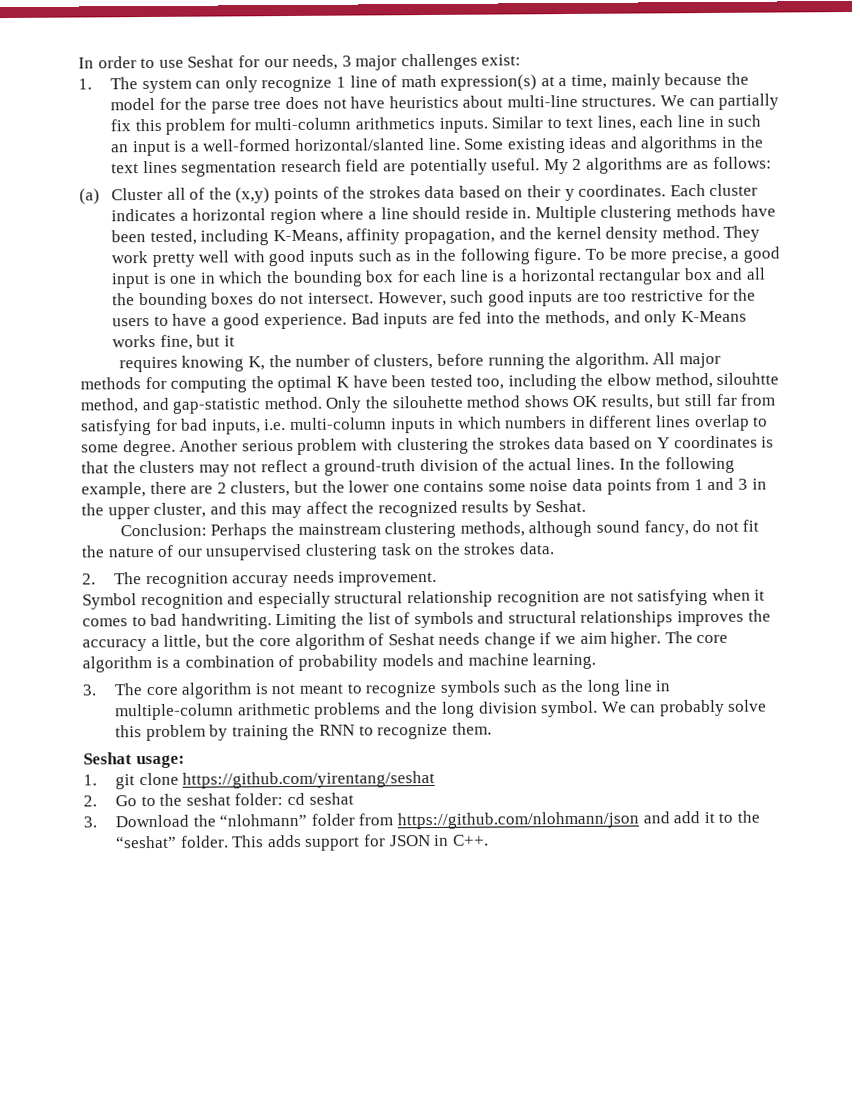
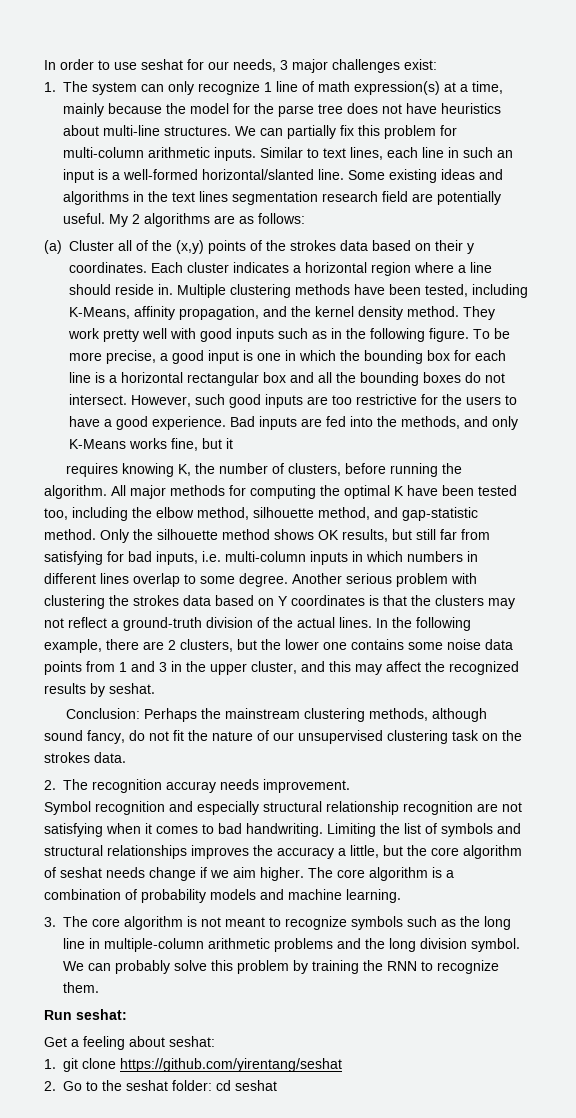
[187,55,235,68] Seshat -> [141,59,183,70] seshat
[354,116,435,130] arithmetics -> [148,147,210,158] arithmetic
[716,372,780,385] silouhtte -> [253,507,314,518] silhouette
[391,395,463,409] silouhette -> [157,529,218,540] silhouette
[535,499,587,513] Seshat. -> [109,683,155,694] seshat.
[387,632,435,646] Seshat -> [60,867,102,878] seshat
[83,752,185,769] Seshat usage: -> [44,1009,127,1020] [44,1036,215,1050] Run seshat: // Get a feeling about seshat:
[83,810,760,830] [115,834,489,851] // 3. Download the “nlohmann” folder from https://github.com/nlohmann/json and add it to the “seshat” folder. This adds support for JSON in C++. -> (277, 1085) none

